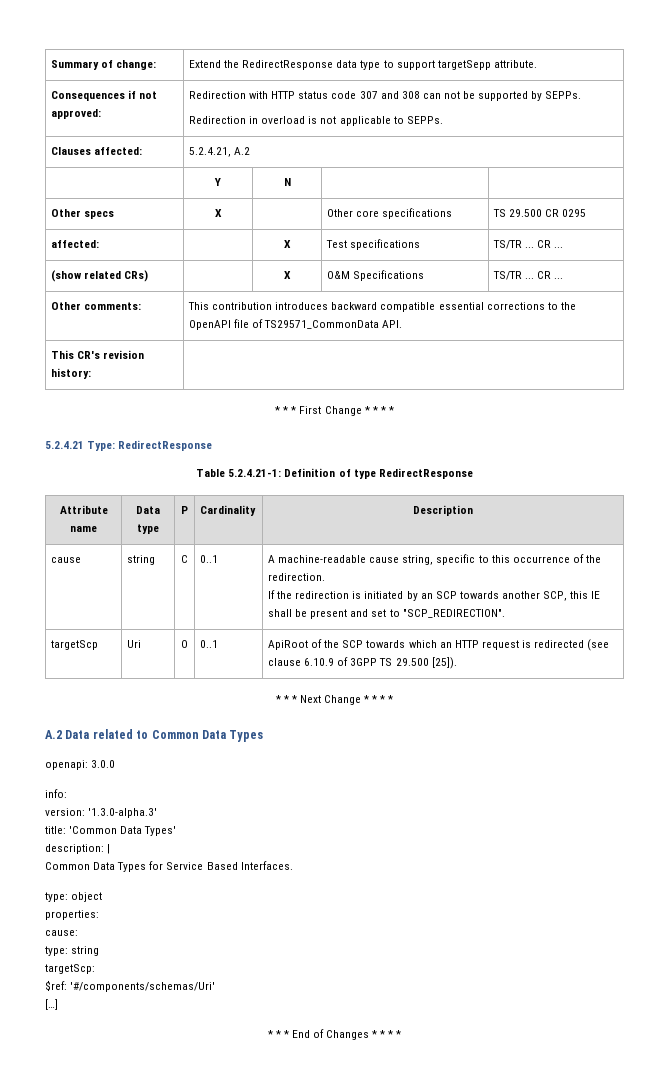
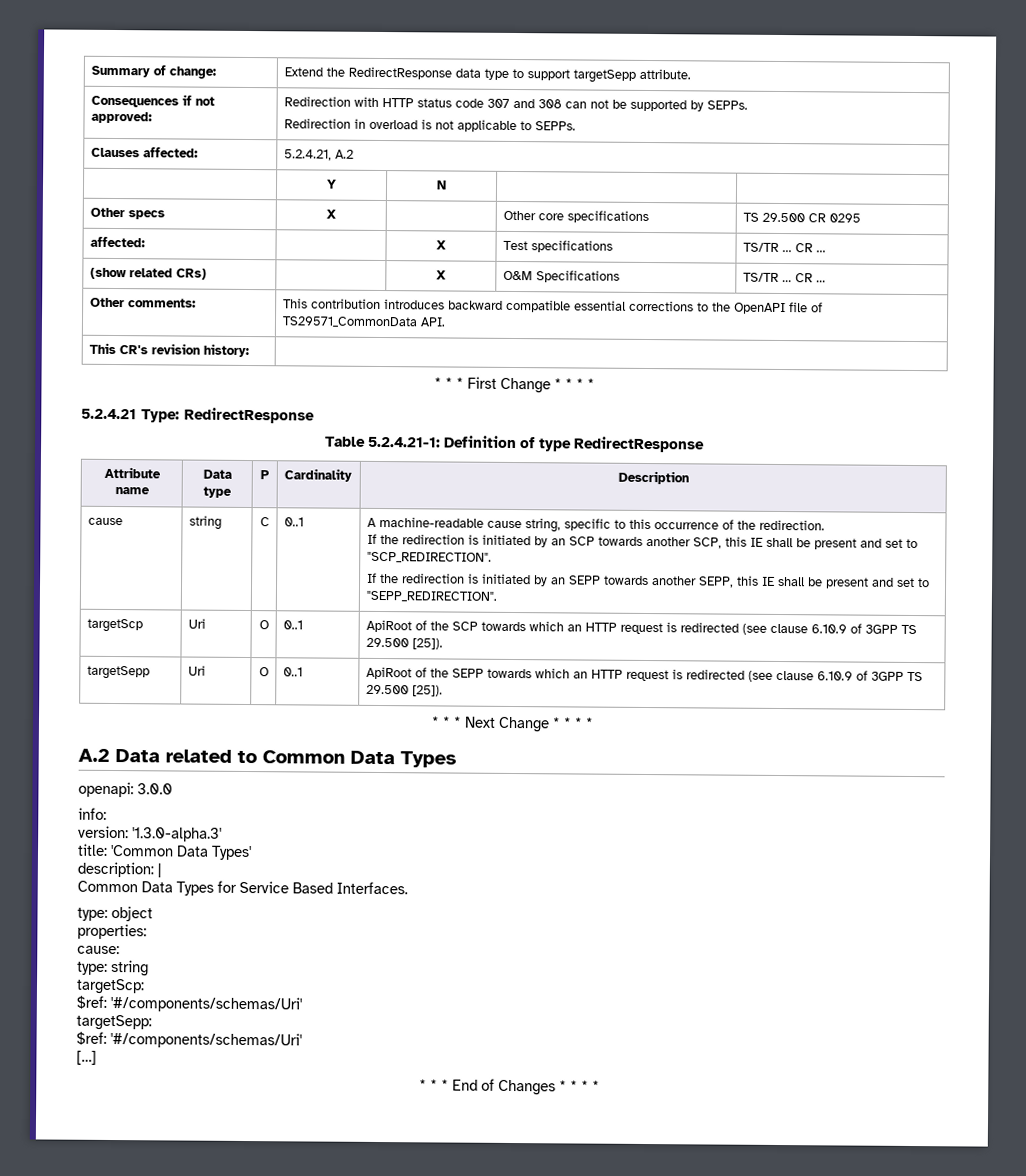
(505, 613) none -> [366,572,930,589] [365,590,497,603] // If the redirection is initiated by an SEPP towards another SEPP, this IE shall be present and set to "SEPP_REDIRECTION".
(457, 663) none -> [86,665,150,680] [187,665,206,676] [258,667,269,677] [282,667,303,677] [365,666,923,682] [365,684,443,697] // targetSepp | Uri | O | 0..1 | ApiRoot of the SEPP towards which an HTTP request is redirected (see clause 6.10.9 of 3GPP TS 29.500 [25]).
(216, 987) none -> [76,1014,152,1031] [76,1031,302,1049] // targetSepp: // $ref: '#/components/schemas/Uri'

